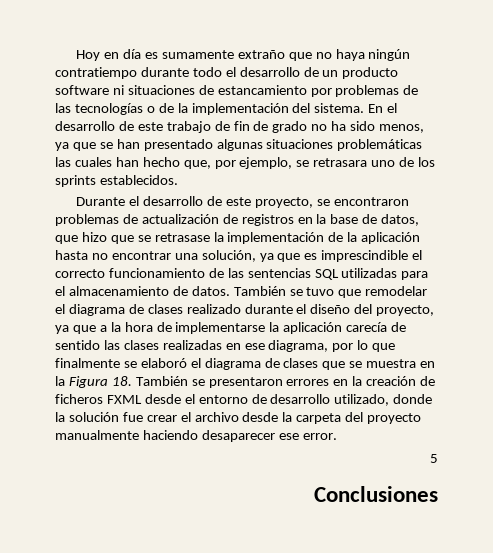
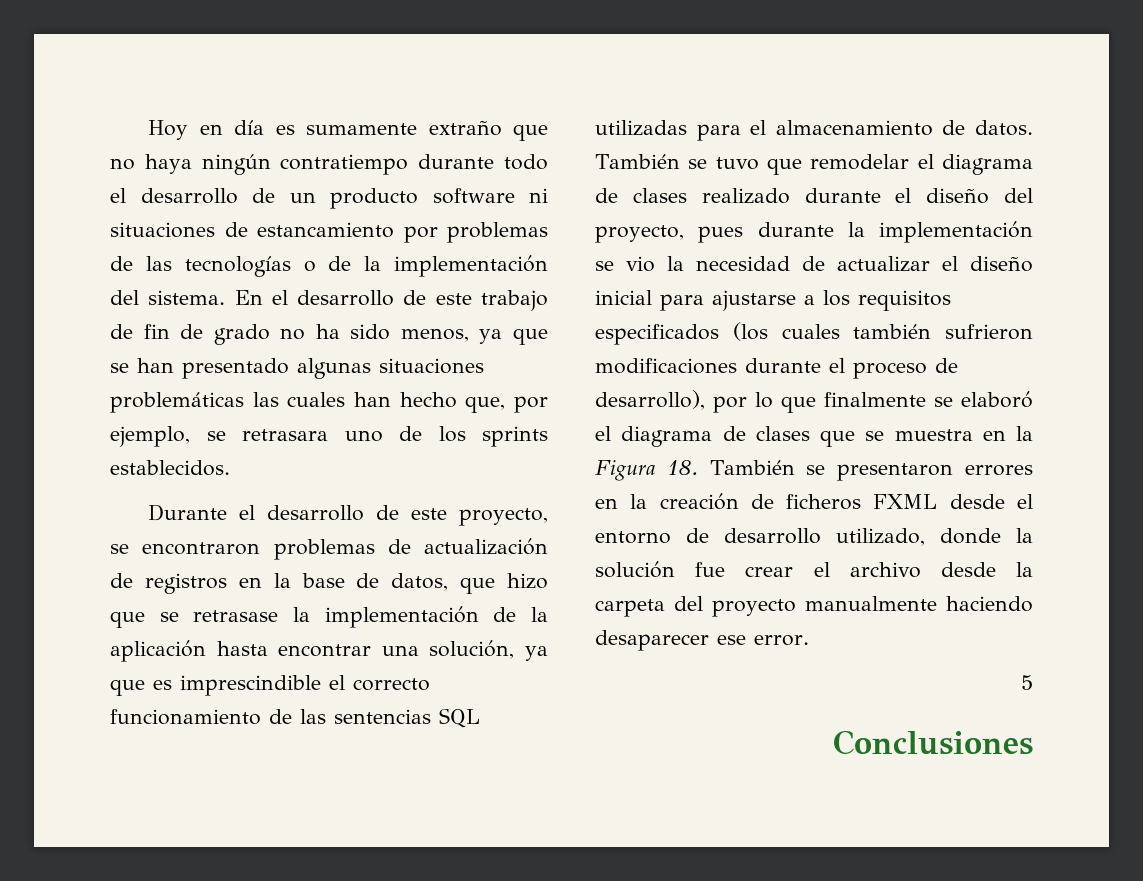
[91,253,108,260] no -> (268, 648) none
[55,322,407,334] [55,340,329,352] ya que a la hora de implementarse la aplicación carecía de sentido las clases realizadas en ese diagrama, -> [698,221,1033,243] [595,256,1033,272] [595,290,951,311] [595,322,1033,345] [595,358,958,379] [595,390,705,410] pues durante la implementación se vio la necesidad de actualizar el diseño inicial para ajustarse a los requisitos especificados (los cuales también sufrieron modificaciones durante el proceso de desarrollo),

